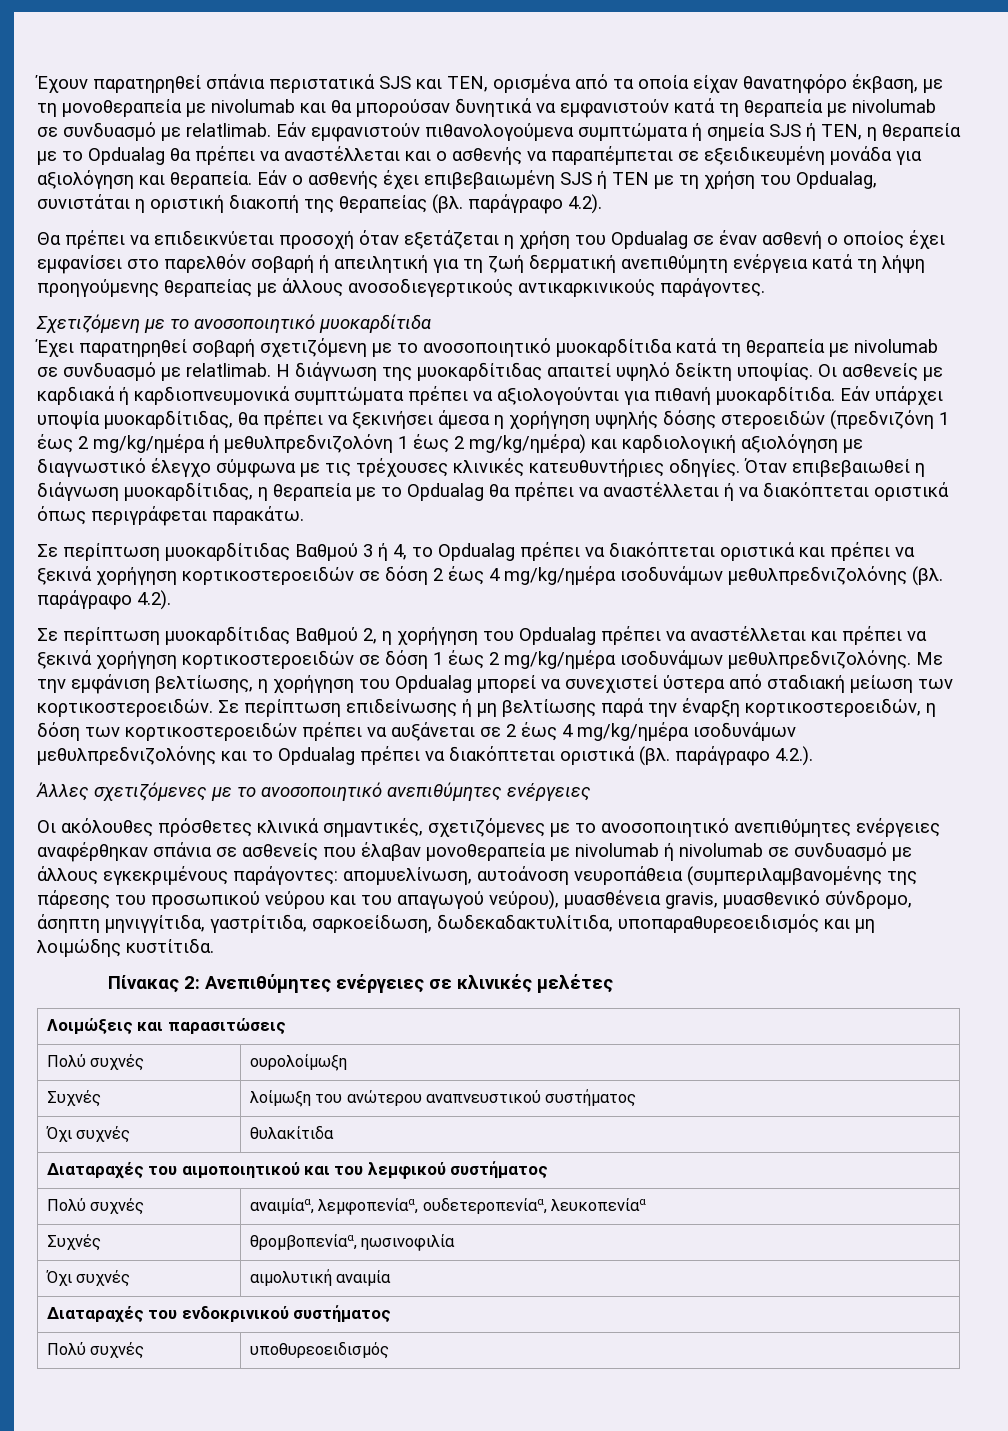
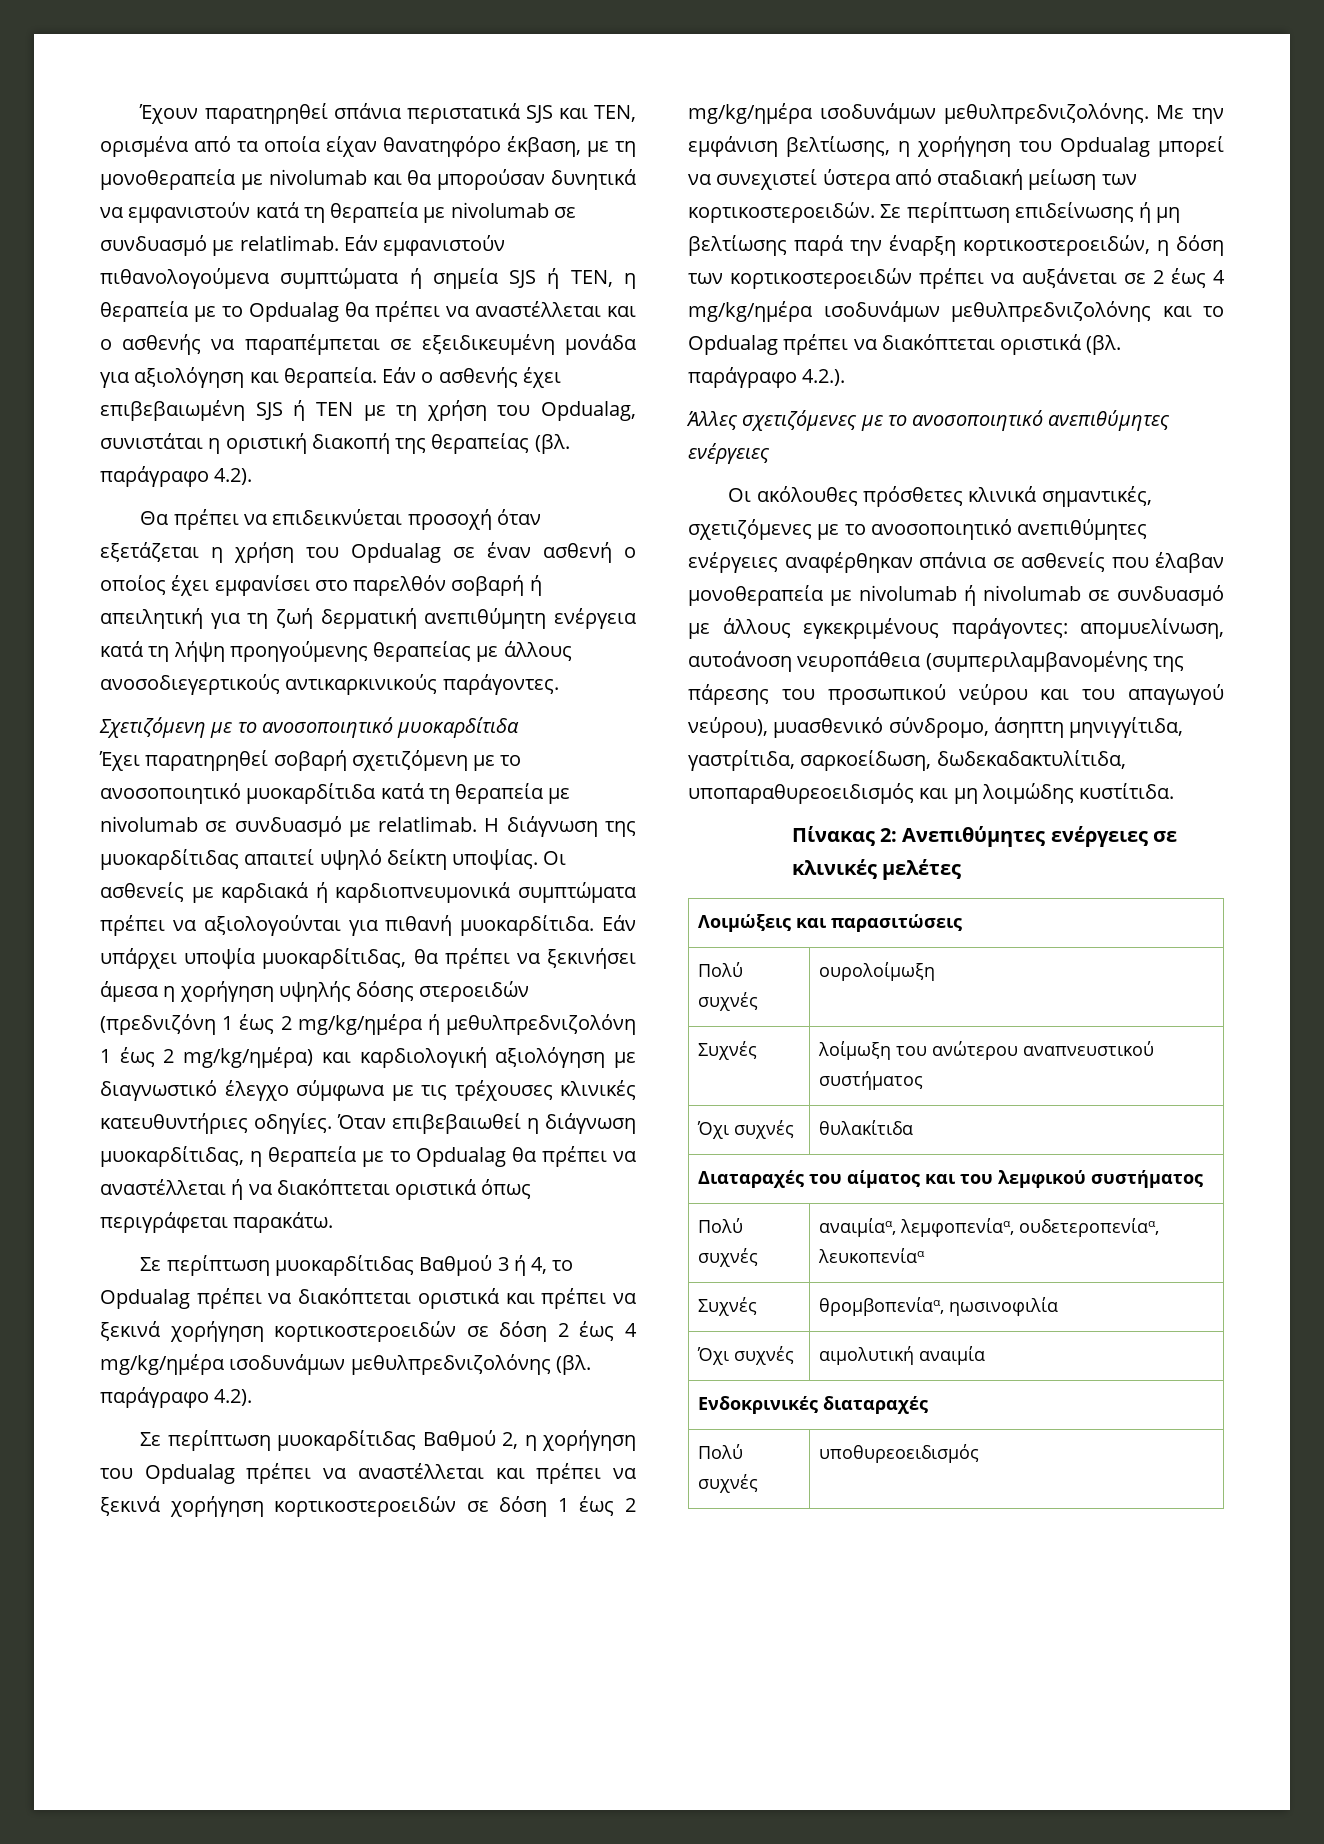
[564,890,718,909] μυασθένεια gravis, -> (768, 727) none
[181,1162,300,1178] αιμοποιητικού -> [847,1170,921,1188] αίματος
[46,1305,391,1323] Διαταραχές του ενδοκρινικού συστήματος -> [698,1396,929,1414] Ενδοκρινικές διαταραχές

